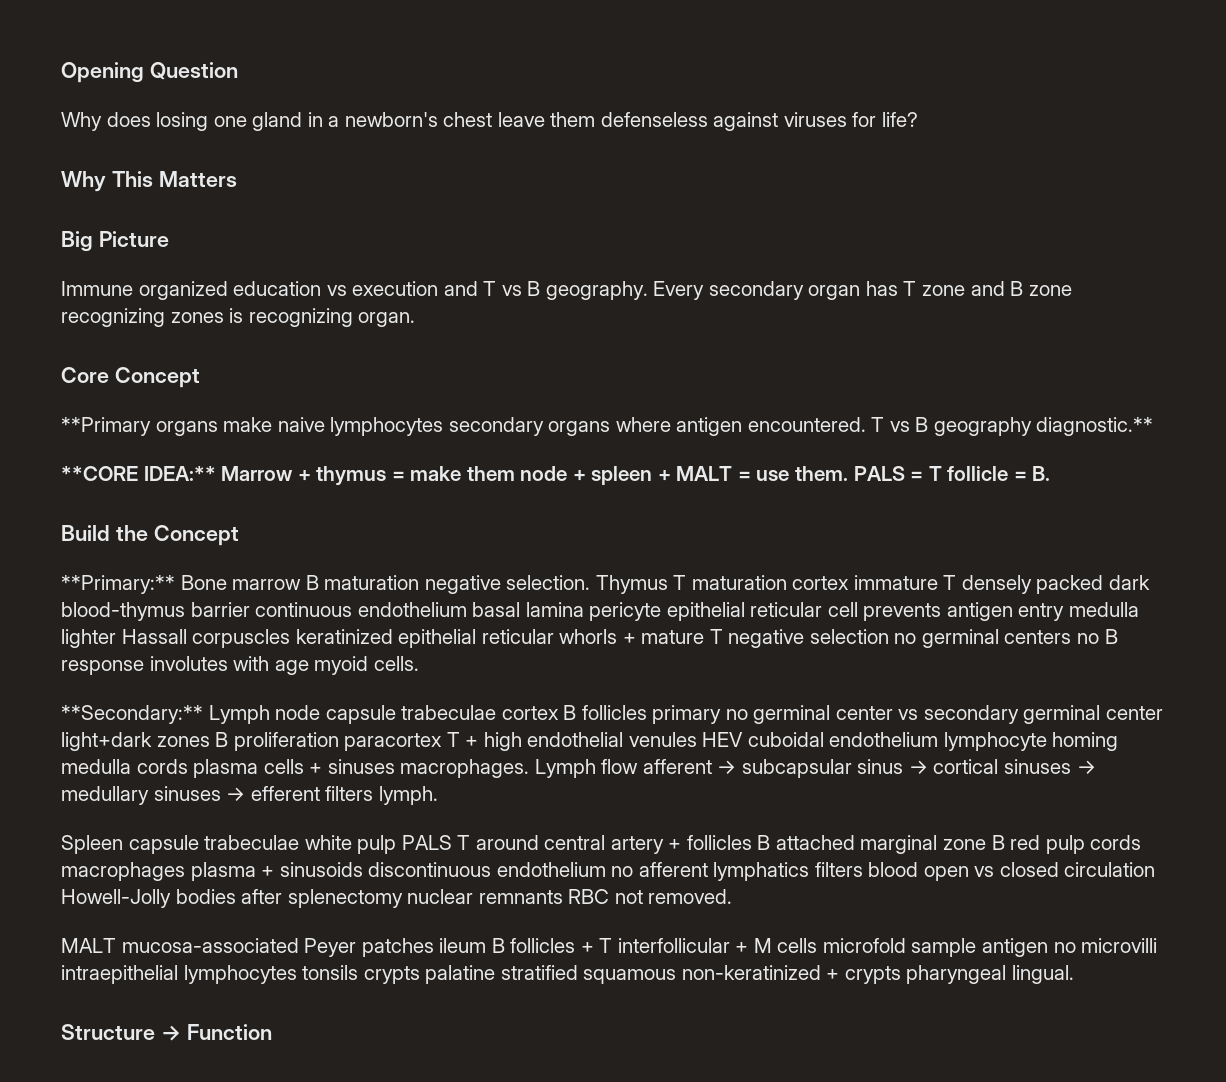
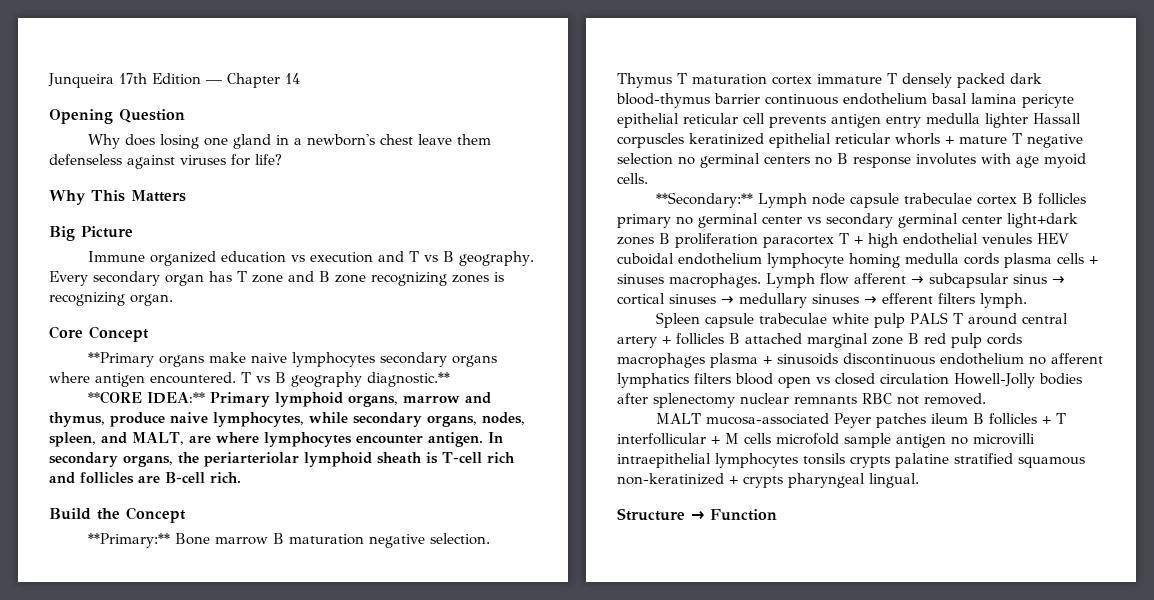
(61, 72) none -> [48,73,300,88] Junqueira 17th Edition — Chapter 14 //
[221,466,1051,486] Marrow + thymus = make them node + spleen + MALT = use them. PALS = T follicle = B. -> [209,392,491,407] [49,412,525,427] [49,432,503,447] [49,452,515,467] [49,472,241,484] Primary lymphoid organs, marrow and thymus, produce naive lymphocytes, while secondary organs, nodes, spleen, and MALT, are where lymphocytes encounter antigen. In secondary organs, the periarteriolar lymphoid sheath is T-cell rich and follicles are B-cell rich.

